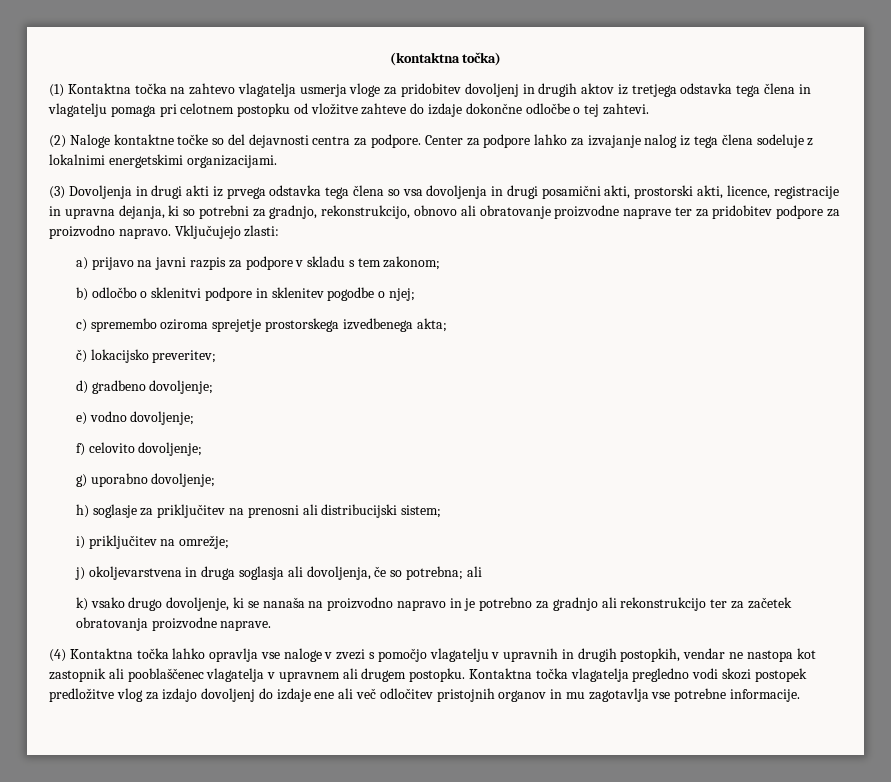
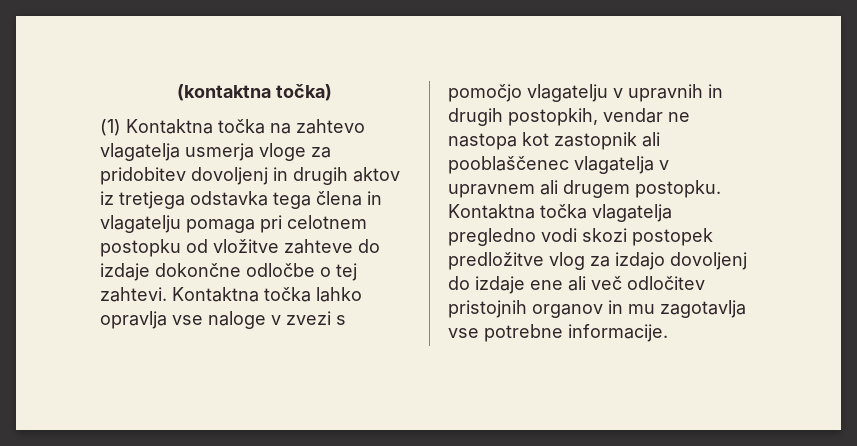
[49,134,814,148] [49,154,277,168] [49,185,839,199] [49,205,841,219] [49,225,280,239] [75,256,441,270] [75,287,415,301] [75,318,447,332] [75,349,217,363] [75,380,214,394] [75,411,195,425] [75,442,203,456] [75,473,216,487] [75,504,442,518] [75,535,230,549] [74,566,482,580] [75,597,792,611] [75,617,272,631] [49,649,66,662] // (2) Naloge kontaktne točke so del dejavnosti centra za podpore. Center za podpore lahko za izvajanje nalog iz tega člena sodeluje z lokalnimi energetskimi organizacijami. // (3) Dovoljenja in drugi akti iz prvega odstavka tega člena so vsa dovoljenja in drugi posamični akti, prostorski akti, licence, registracije in upravna dejanja, ki so potrebni za gradnjo, rekonstrukcijo, obnovo ali obratovanje proizvodne naprave ter za pridobitev podpore za proizvodno napravo. Vključujejo zlasti: // a) prijavo na javni razpis za podpore v skladu s tem zakonom; // b) odločbo o sklenitvi podpore in sklenitev pogodbe o njej; // c) spremembo oziroma sprejetje prostorskega izvedbenega akta; // č) lokacijsko preveritev; // d) gradbeno dovoljenje; // e) vodno dovoljenje; // f) celovito dovoljenje; // g) uporabno dovoljenje; // h) soglasje za priključitev na prenosni ali distribucijski sistem; // i) priključitev na omrežje; // j) okoljevarstvena in druga soglasja ali dovoljenja, če so potrebna; ali // k) vsako drugo dovoljenje, ki se nanaša na proizvodno napravo in je potrebno za gradnjo ali rekonstrukcijo ter za začetek obratovanja proizvodne naprave. // (4) -> (167, 294) none

